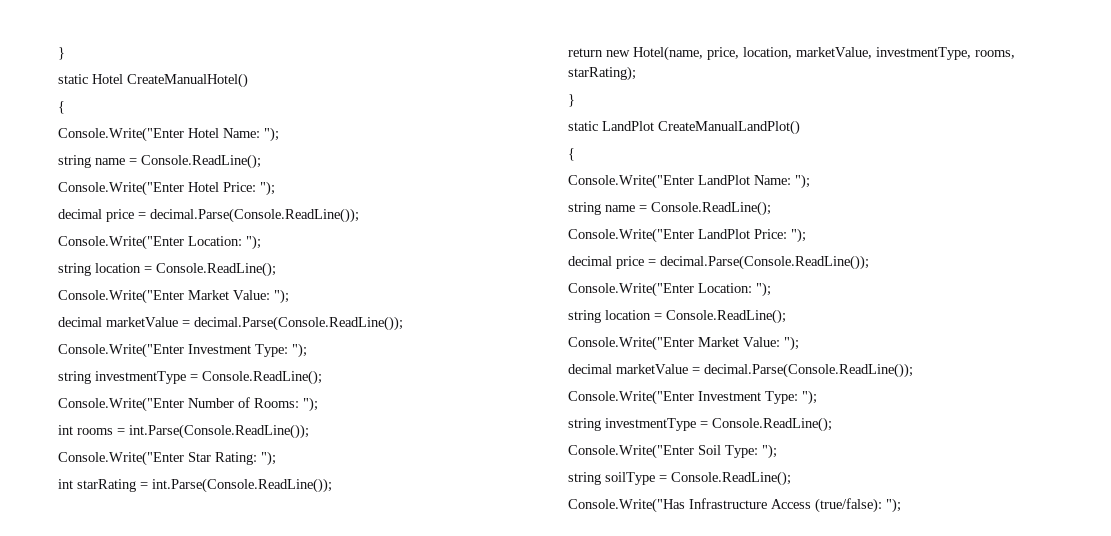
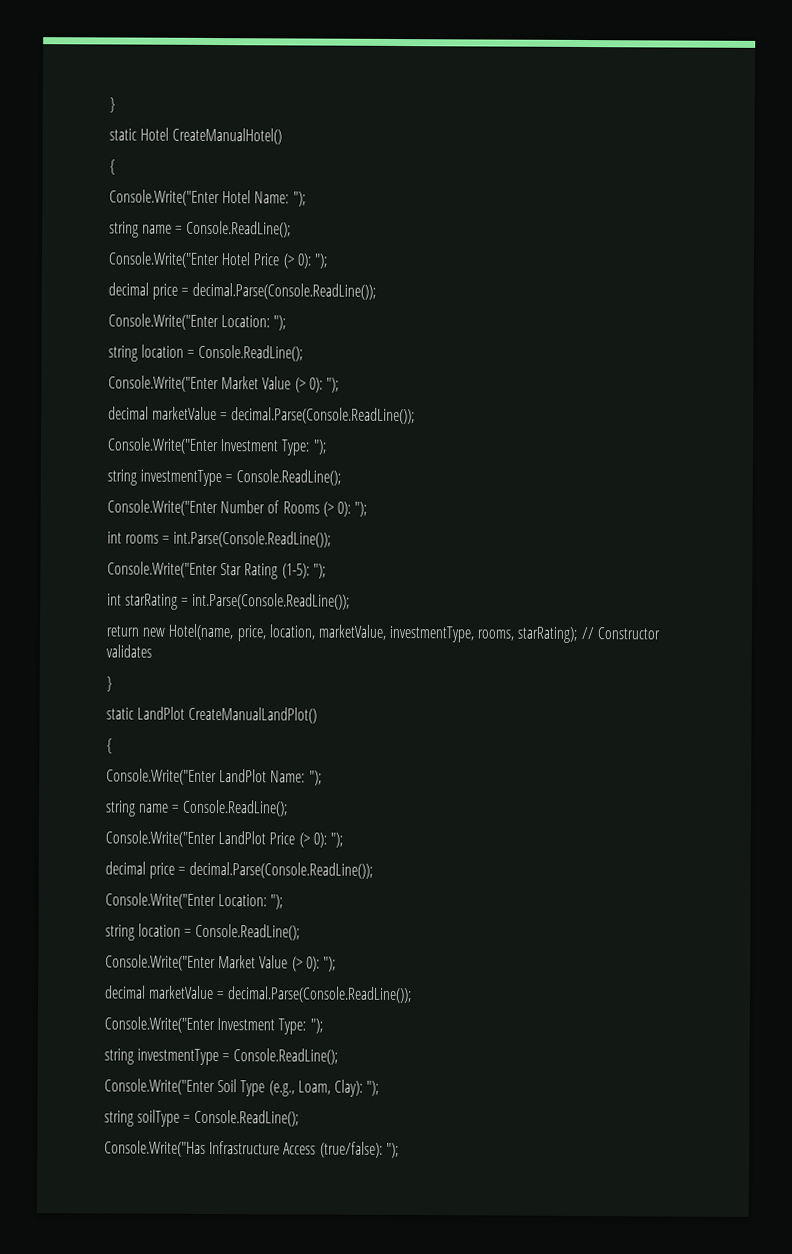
[223,182,256,192] Price: -> [253,253,312,269] Price (> 0):
[233,290,270,300] Value: -> [262,376,323,393] Value (> 0):
[254,398,299,408] Rooms: -> [282,501,351,517] Rooms (> 0):
[215,452,257,465] Rating: -> [244,563,310,580] Rating (1-5):
(636, 73) none -> [580,627,661,640] [106,644,152,658] // Constructor validates
[754,229,787,239] Price: -> [269,832,327,848] Price (> 0):
[743,337,780,347] Value: -> [259,955,320,972] Value (> 0):
[725,445,758,458] Type: -> [240,1079,363,1097] Type (e.g., Loam, Clay):

